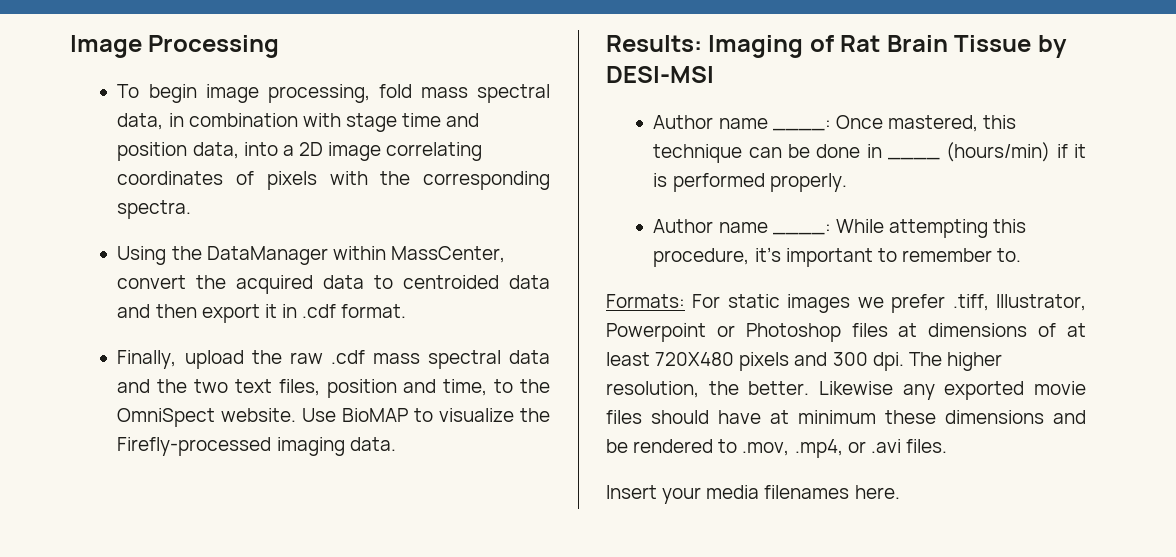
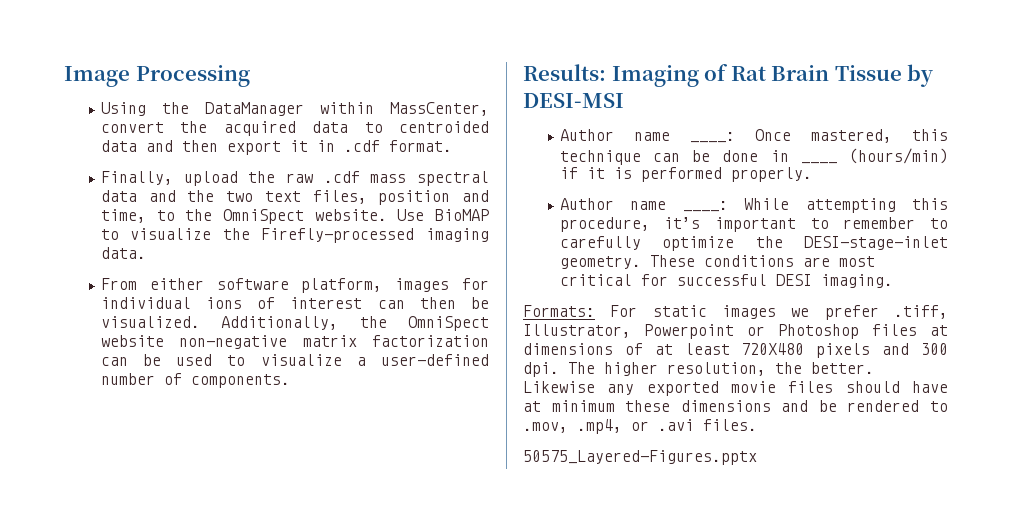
[117,84,550,103] [117,113,480,132] [117,142,483,161] [117,171,550,190] [117,200,192,219] // To begin image processing, fold mass spectral data, in combination with stage time and position data, into a 2D image correlating coordinates of pixels with the corresponding spectra. -> (250, 76) none
(396, 444) none -> [100,278,489,293] [100,297,489,309] [100,316,489,331] [100,335,489,349] [100,354,489,366] [100,373,290,388] // From either software platform, images for individual ions of interest can then be visualized. Additionally, the OmniSpect website non-negative matrix factorization can be used to visualize a user-defined number of components.
[997,248,1022,262] to. -> [930,218,948,229] [559,236,948,251] [559,255,875,269] [559,274,893,288] to carefully optimize the DESI-stage-inlet geometry. These conditions are most critical for successful DESI imaging.
[606,485,900,504] Insert your media filenames here. -> [523,450,757,465] 50575_Layered-Figures.pptx

